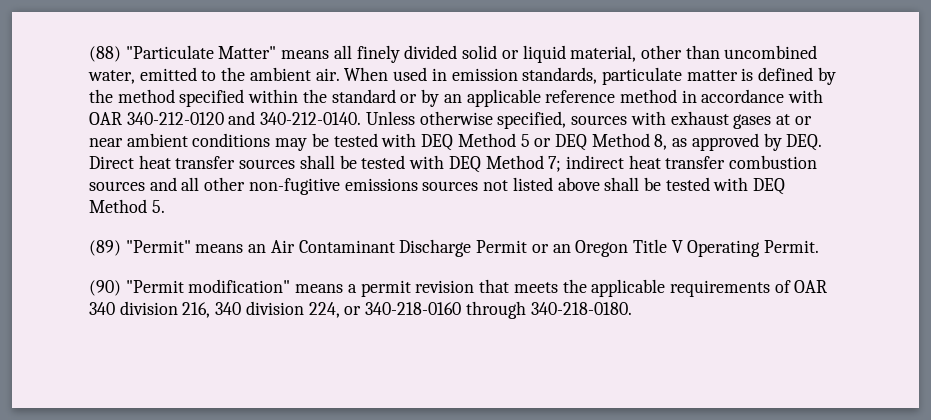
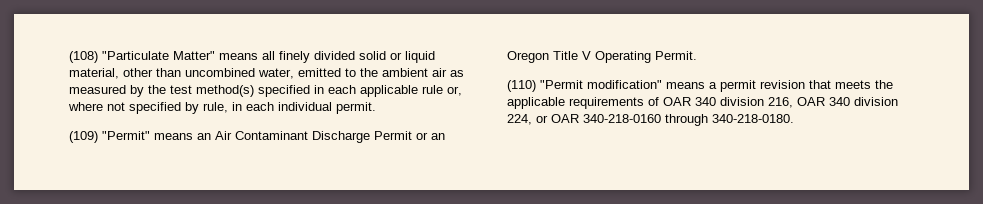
[89,46,121,62] (88) -> [69,51,98,63] (108)
[315,67,836,85] [89,89,824,107] [89,111,812,129] [89,133,823,151] [89,155,818,173] [89,177,786,195] [89,199,165,213] [89,240,121,256] air. When used in emission standards, particulate matter is defined by the method specified within the standard or by an applicable reference method in accordance with OAR 340-212-0120 and 340-212-0140. Unless otherwise specified, sources with exhaust gases at or near ambient conditions may be tested with DEQ Method 5 or DEQ Method 8, as approved by DEQ. Direct heat transfer sources shall be tested with DEQ Method 7; indirect heat transfer combustion sources and all other non-fugitive emissions sources not listed above shall be tested with DEQ Method 5. // (89) -> [432,68,464,77] [69,85,462,97] [68,102,376,114] [69,131,98,143] air as measured by the test method(s) specified in each applicable rule or, where not specified by rule, in each individual permit. // (109)
[89,280,121,296] (90) -> [507,80,536,92] (110)
(211, 310) none -> [797,97,825,106] OAR
(362, 310) none -> [551,114,579,123] OAR

